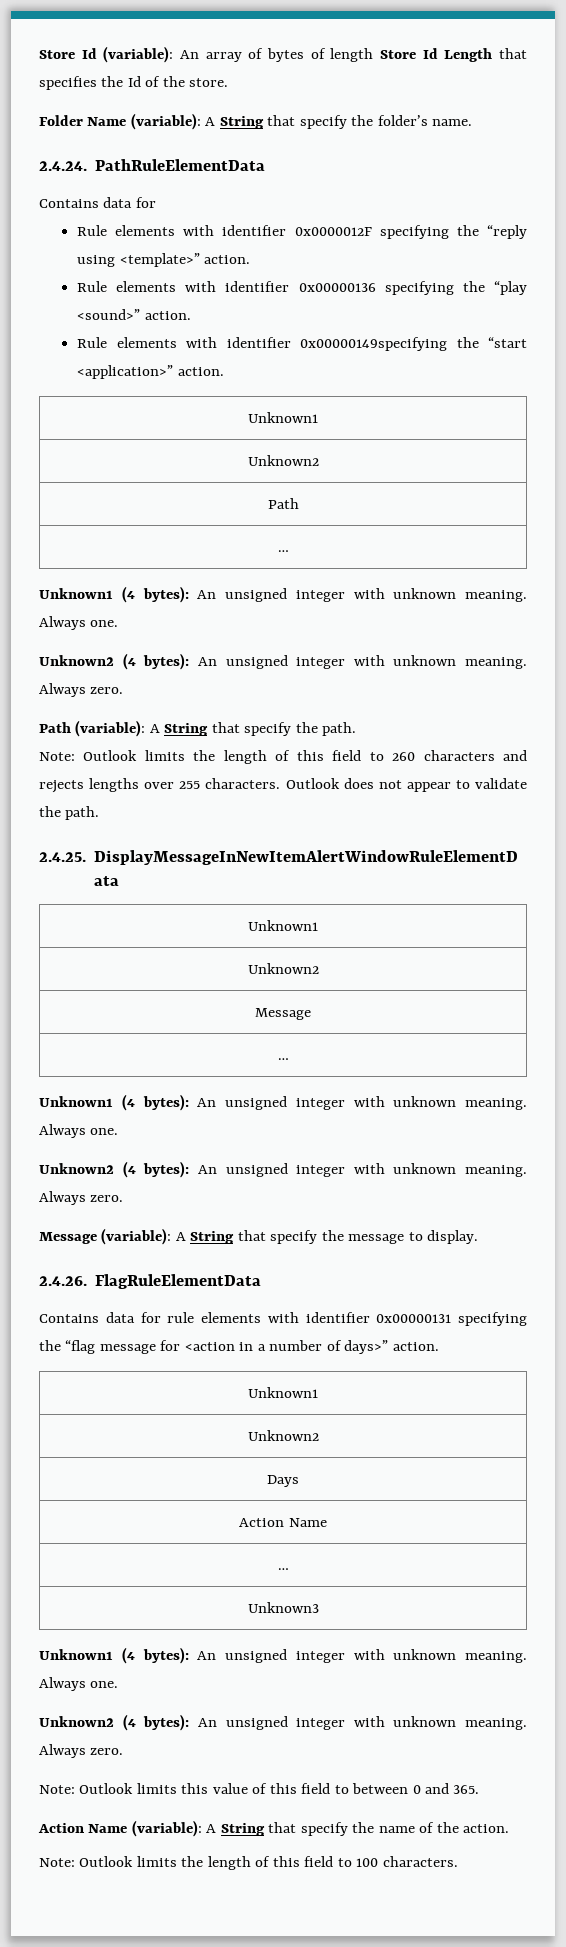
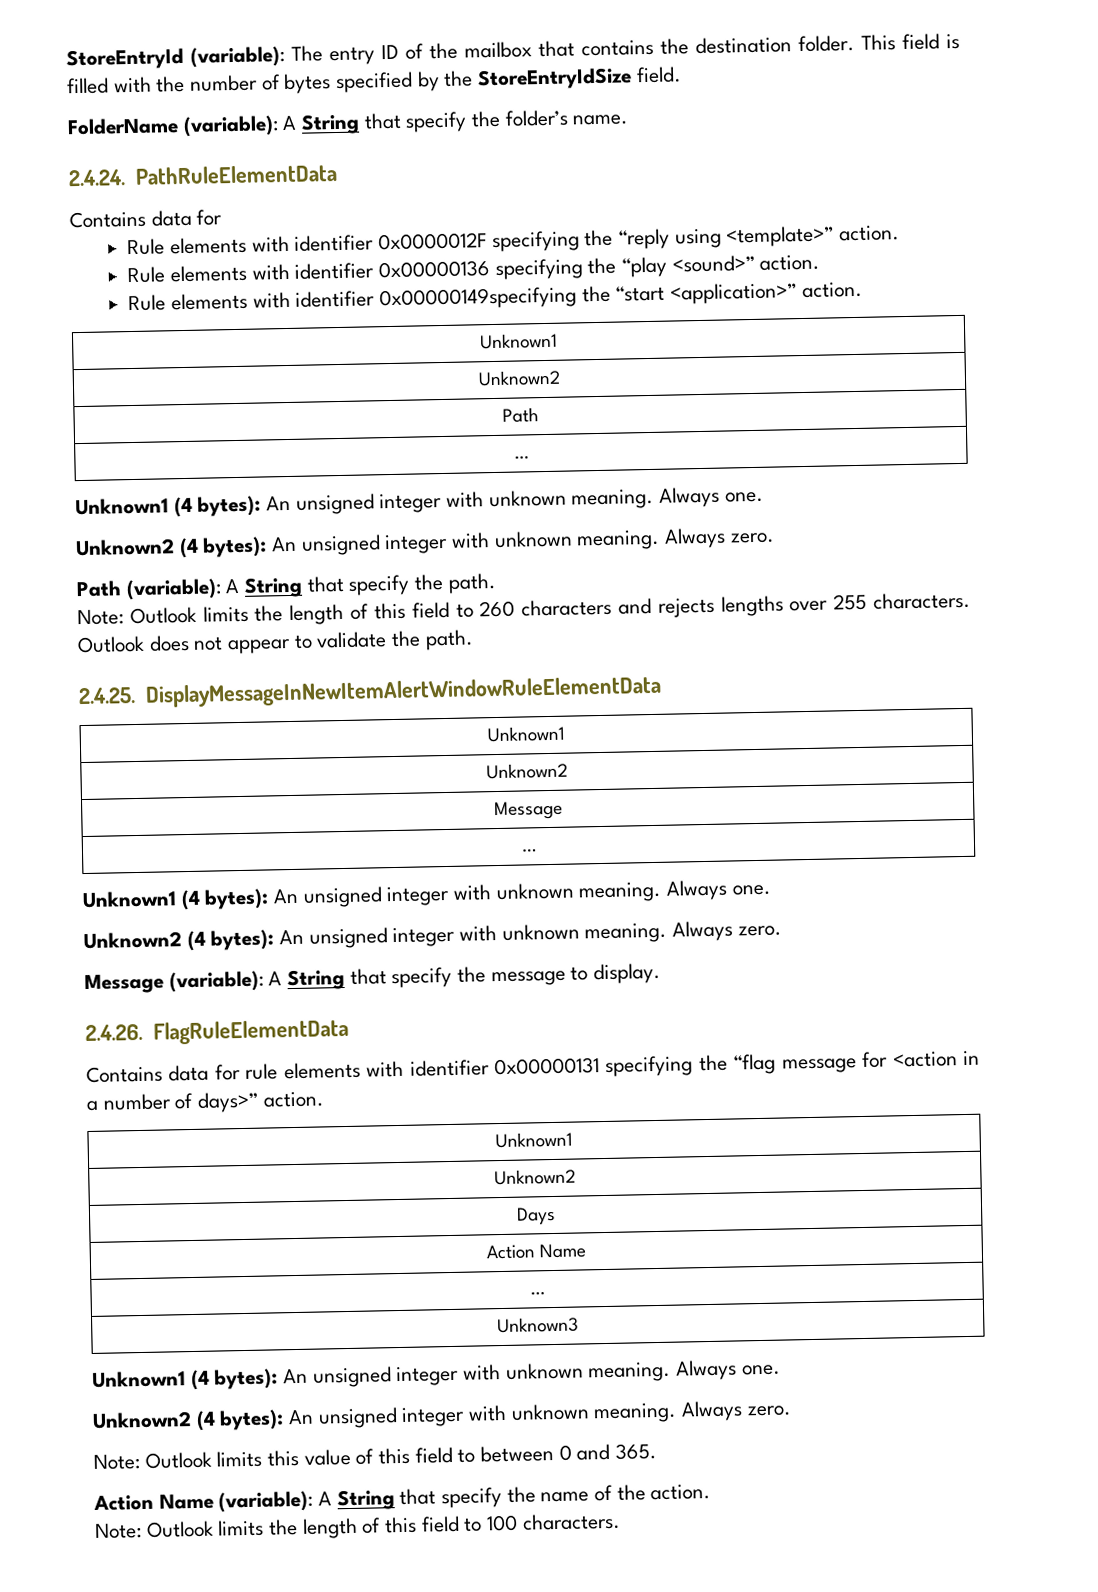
[39,46,528,63] [39,76,229,90] [39,115,127,126] Store Id (variable): An array of bytes of length Store Id Length that specifies the Id of the store. // Folder Name -> [66,33,960,71] [67,66,682,95] [67,117,179,136] StoreEntryId (variable): The entry ID of the mailbox that contains the destination folder. This field is filled with the number of bytes specified by the StoreEntryIdSize field. // FolderName

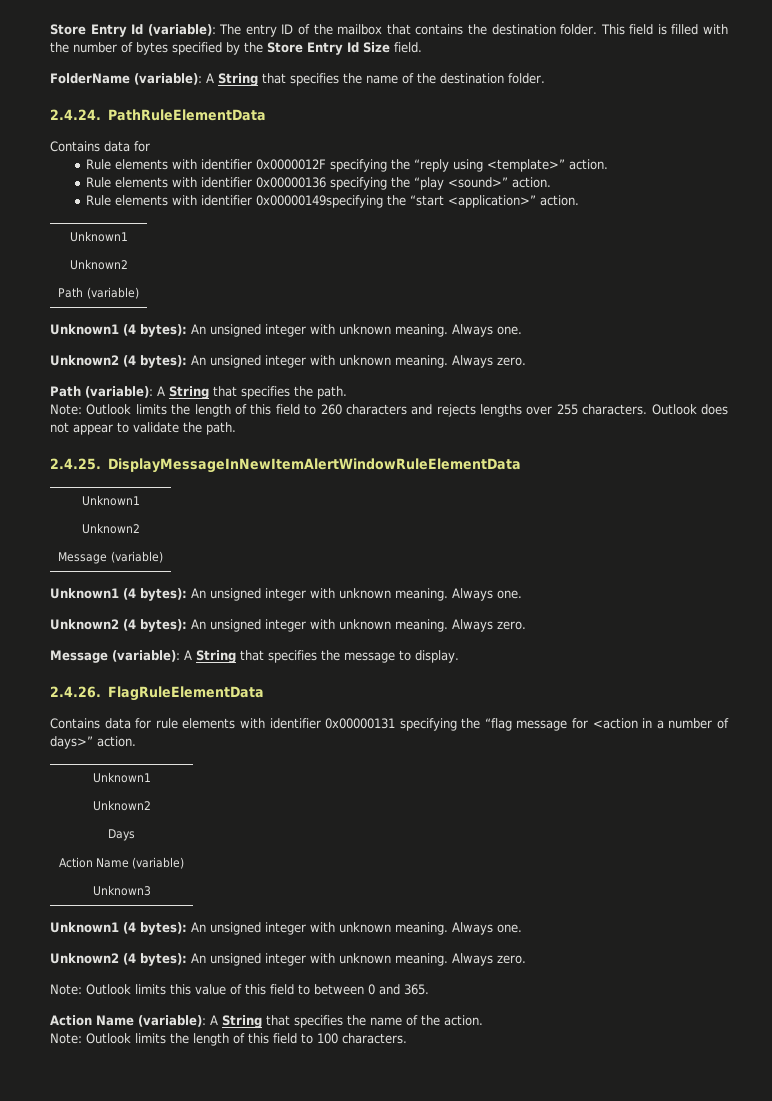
[66,47,184,71] StoreEntryId -> [50,24,144,37] Store Entry Id
[477,67,633,91] StoreEntryIdSize -> [267,42,390,55] Store Entry Id Size
[405,109,630,133] specify the folder’s name. -> [290,73,545,86] specifies the name of the destination folder.
[513,455,529,460] // … -> [86,287,139,299] (variable)
[348,574,411,596] specify -> [241,386,290,399] specifies
[521,848,537,853] // … -> [110,551,163,563] (variable)
[391,966,453,989] specify -> [268,650,317,663] specifies
[529,1291,545,1296] // … -> [132,857,185,869] (variable)
[441,1487,503,1509] specify -> [294,1015,343,1028] specifies

